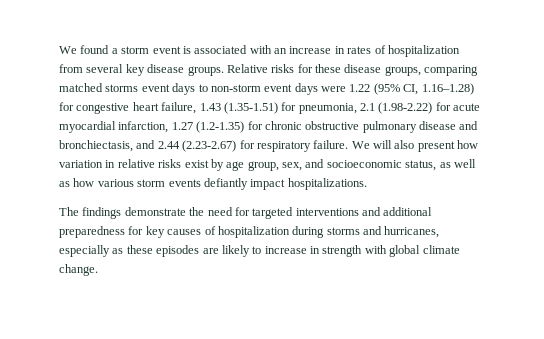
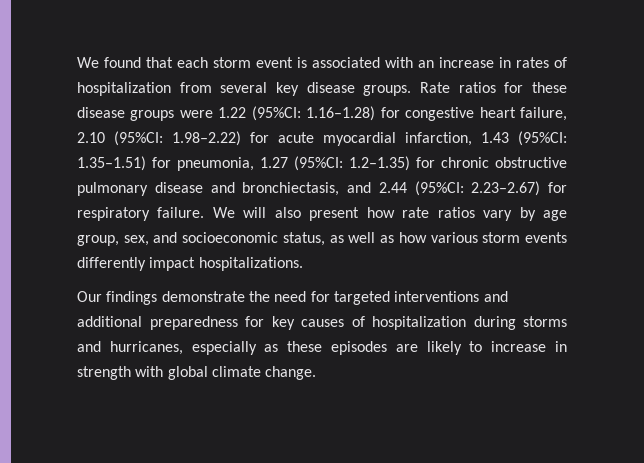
[111,48,118,54] a -> [146,57,208,68] that each
[226,64,295,73] Relative risks -> [420,82,496,93] Rate ratios
[384,65,479,76] [59,83,419,95] groups, comparing matched storms event days to non-storm event days were 1.22 (95% CI, -> [130,106,301,121] groups were 1.22 (95%CI:
[199,102,481,114] [59,121,245,133] 1.43 (1.35-1.51) for pneumonia, 2.1 (1.98-2.22) for acute myocardial infarction, 1.27 (1.2-1.35) -> [77,131,567,146] [77,156,410,171] 2.10 (95%CI: 1.98–2.22) for acute myocardial infarction, 1.43 (95%CI: 1.35–1.51) for pneumonia, 1.27 (95%CI: 1.2–1.35)
[182,140,237,152] (2.23-2.67) -> [414,181,541,196] (95%CI: 2.23–2.67)
[59,159,209,168] variation in relative risks exist -> [402,207,513,221] rate ratios vary
[203,178,248,190] defiantly -> [77,257,146,271] differently
[59,207,79,216] The -> [77,291,102,302] Our

